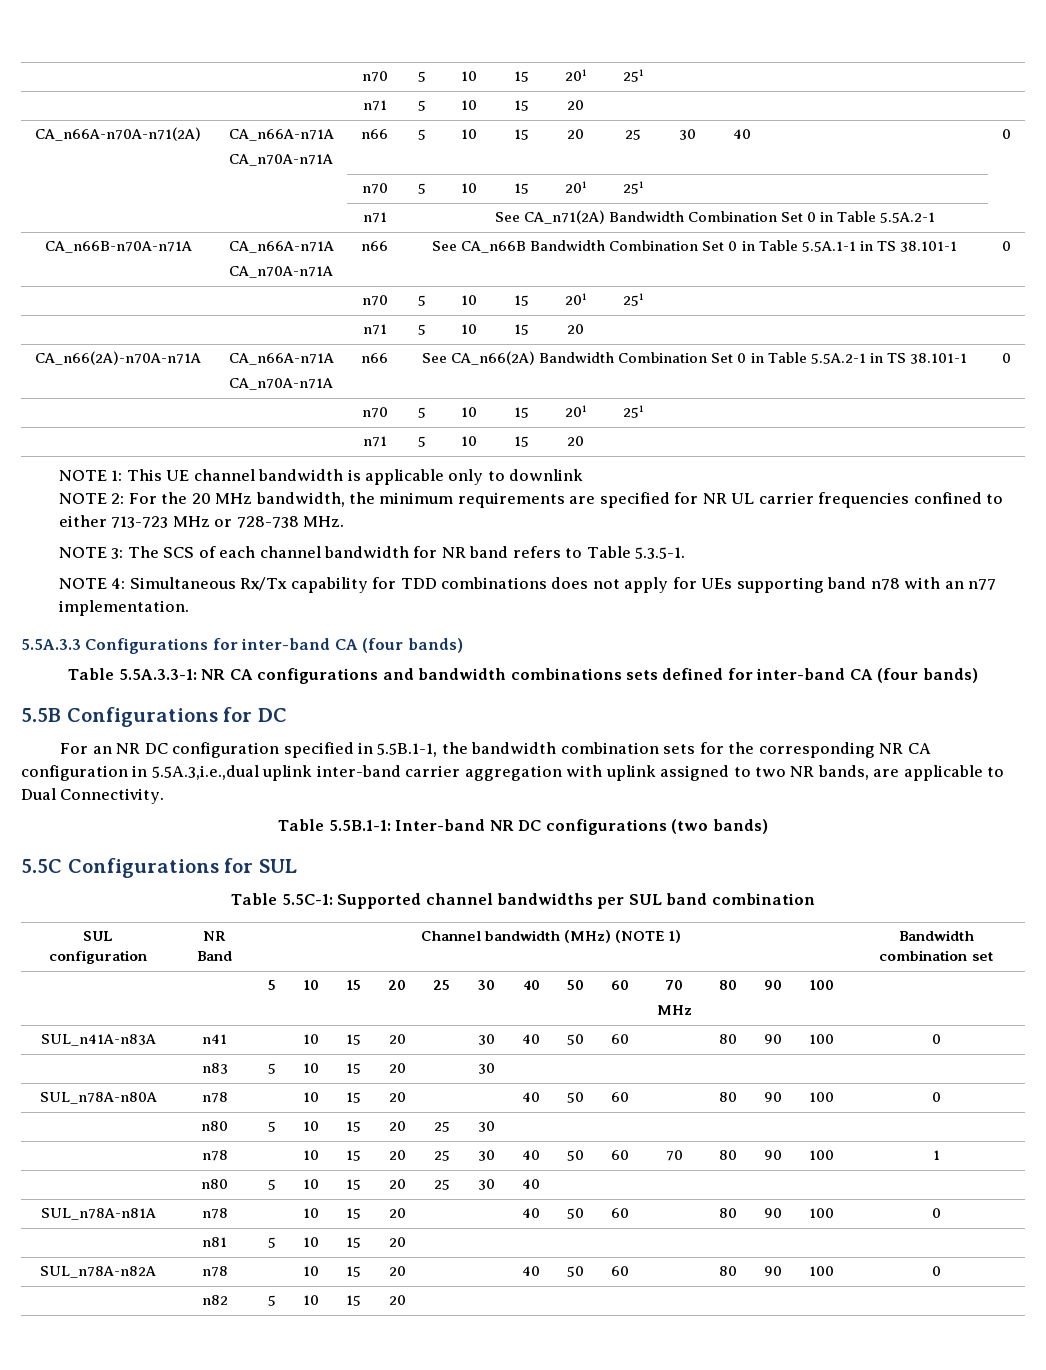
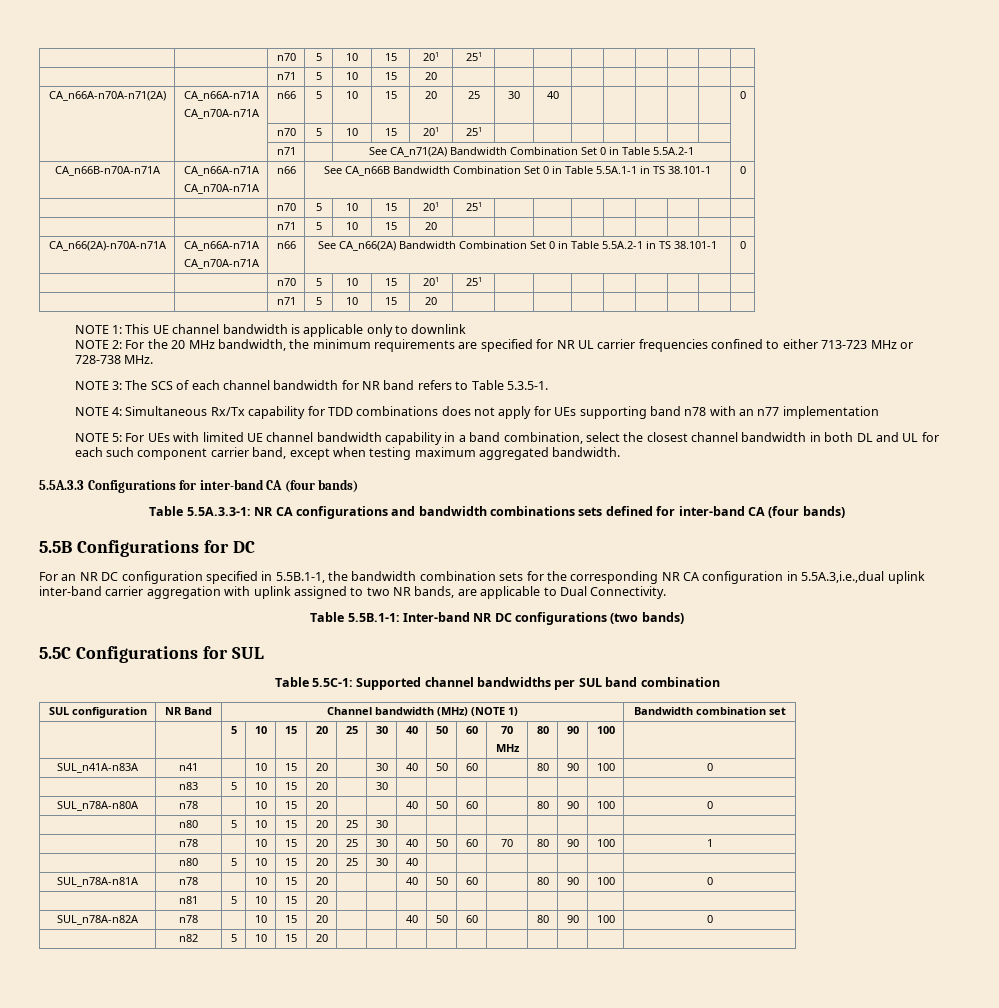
[58,600,189,616] implementation. -> [782,406,879,419] [74,432,939,445] [74,447,621,460] implementation // NOTE 5: For UEs with limited UE channel bandwidth capability in a band combination, select the closest channel bandwidth in both DL and UL for each such component carrier band, except when testing maximum aggregated bandwidth.

